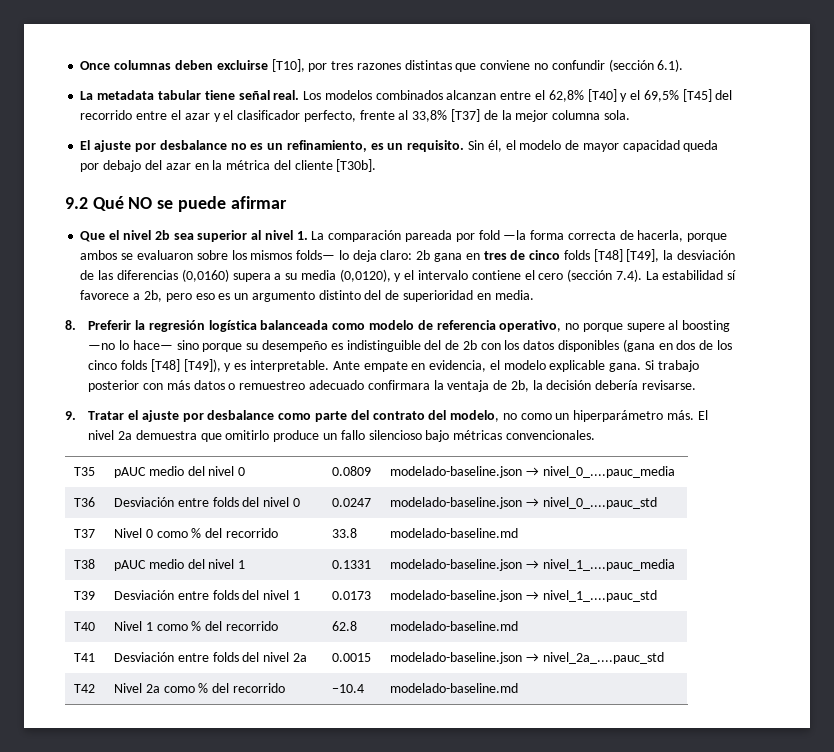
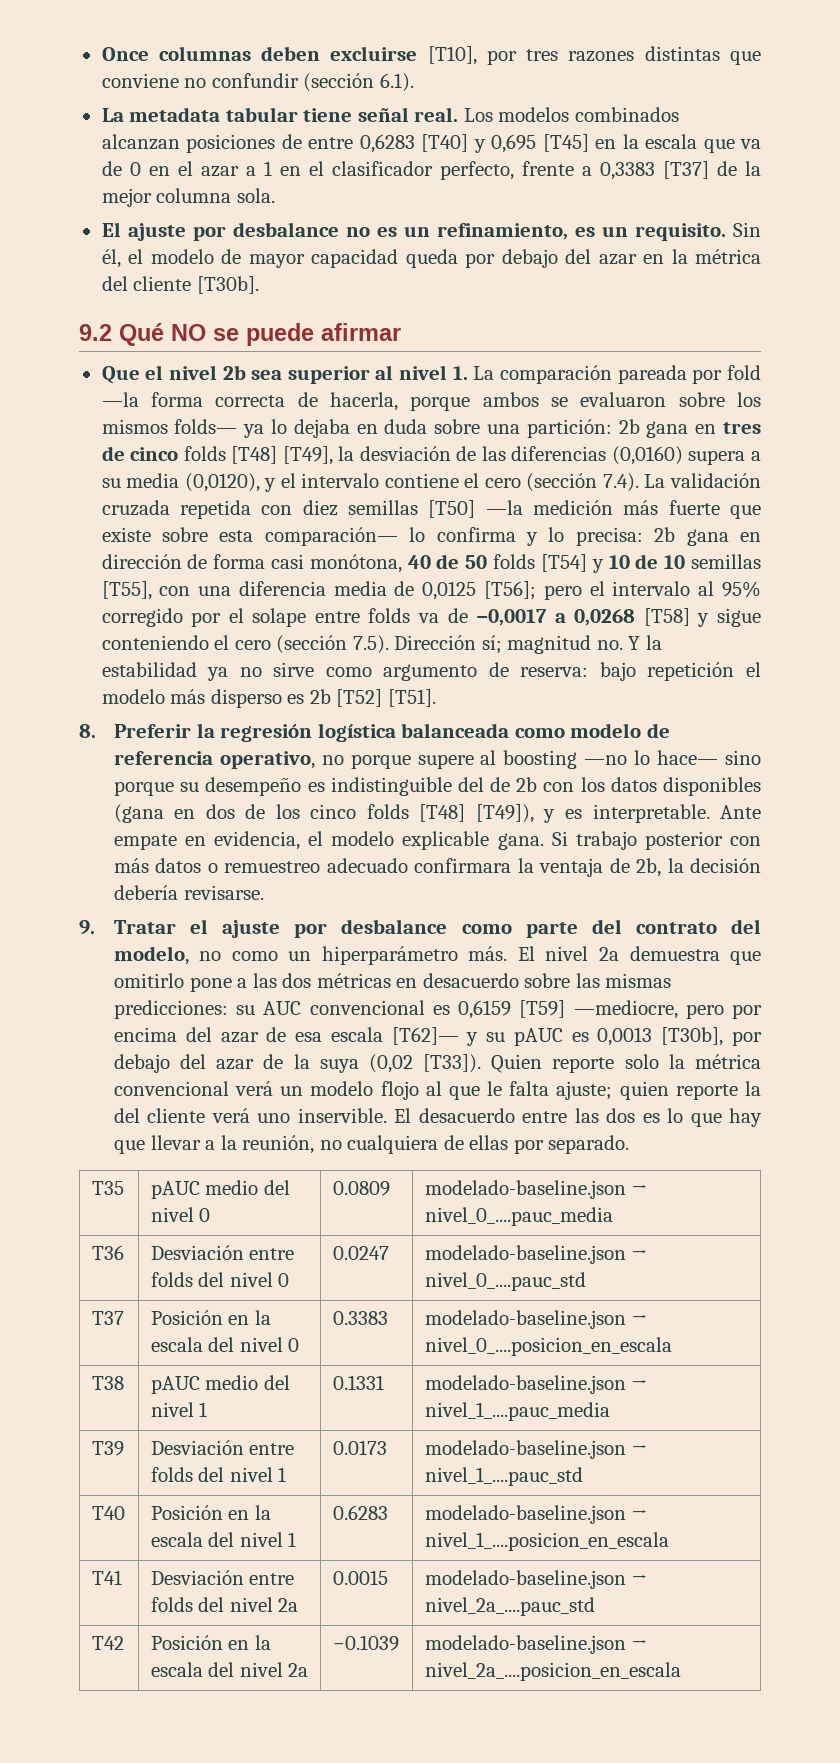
[500,89,733,102] [80,110,221,122] entre el 62,8% [T40] y el 69,5% [T45] del recorrido entre el azar y -> [186,134,762,153] [101,161,301,177] posiciones de entre 0,6283 [T40] y 0,695 [T45] en la escala que va de 0 en el azar a 1 en
[398,110,448,122] al 33,8% -> [581,162,655,180] a 0,3383
[338,250,413,262] lo deja claro: -> [243,419,612,438] ya lo dejaba en duda sobre una partición:
[662,270,737,280] [80,290,534,302] estabilidad sí favorece a 2b, pero eso es un argumento distinto del de superioridad en media. -> [670,473,762,488] [101,500,762,519] [101,527,762,546] [101,554,761,573] [101,581,762,600] [101,608,761,627] [101,635,662,654] [101,662,761,681] [101,689,436,708] validación cruzada repetida con diez semillas [T50] —la medición más fuerte que existe sobre esta comparación— lo confirma y lo precisa: 2b gana en dirección de forma casi monótona, 40 de 50 folds [T54] y 10 de 10 semillas [T55], con una diferencia media de 0,0125 [T56]; pero el intervalo al 95% corregido por el solape entre folds va de −0,0017 a 0,0268 [T58] y sigue conteniendo el cero (sección 7.5). Dirección sí; magnitud no. Y la estabilidad ya no sirve como argumento de reserva: bajo repetición el modelo más disperso es 2b [T52] [T51].
[273,430,595,442] produce un fallo silencioso bajo métricas convencionales. -> [189,973,672,992] [113,1000,762,1019] [113,1027,763,1046] [113,1054,762,1073] [113,1081,761,1100] [113,1108,763,1127] [113,1135,630,1154] pone a las dos métricas en desacuerdo sobre las mismas predicciones: su AUC convencional es 0,6159 [T59] —mediocre, pero por encima del azar de esa escala [T62]— y su pAUC es 0,0013 [T30b], por debajo del azar de la suya (0,02 [T33]). Quien reporte solo la métrica convencional verá un modelo flojo al que le falta ajuste; quien reporte la del cliente verá uno inservible. El desacuerdo entre las dos es lo que hay que llevar a la reunión, no cualquiera de ellas por separado.
[114,528,279,538] [332,528,358,538] [390,528,519,538] Nivel 0 como % del recorrido | 33.8 | modelado-baseline.md -> [150,1310,271,1325] [150,1337,300,1352] [332,1311,388,1325] [424,1310,648,1329] [424,1337,672,1356] Posición en la escala del nivel 0 | 0.3383 | modelado-baseline.json → nivel_0_....posicion_en_escala
[114,621,279,631] [332,621,358,631] [390,621,519,631] Nivel 1 como % del recorrido | 62.8 | modelado-baseline.md -> [150,1505,271,1520] [150,1532,297,1547] [332,1505,388,1520] [424,1505,648,1524] [424,1532,669,1551] Posición en la escala del nivel 1 | 0.6283 | modelado-baseline.json → nivel_1_....posicion_en_escala
[114,683,286,693] [332,684,365,693] [390,683,519,693] Nivel 2a como % del recorrido | −10.4 | modelado-baseline.md -> [150,1635,271,1650] [150,1662,309,1677] [332,1635,399,1651] [424,1635,648,1654] [424,1662,681,1681] Posición en la escala del nivel 2a | −0.1039 | modelado-baseline.json → nivel_2a_....posicion_en_escala

